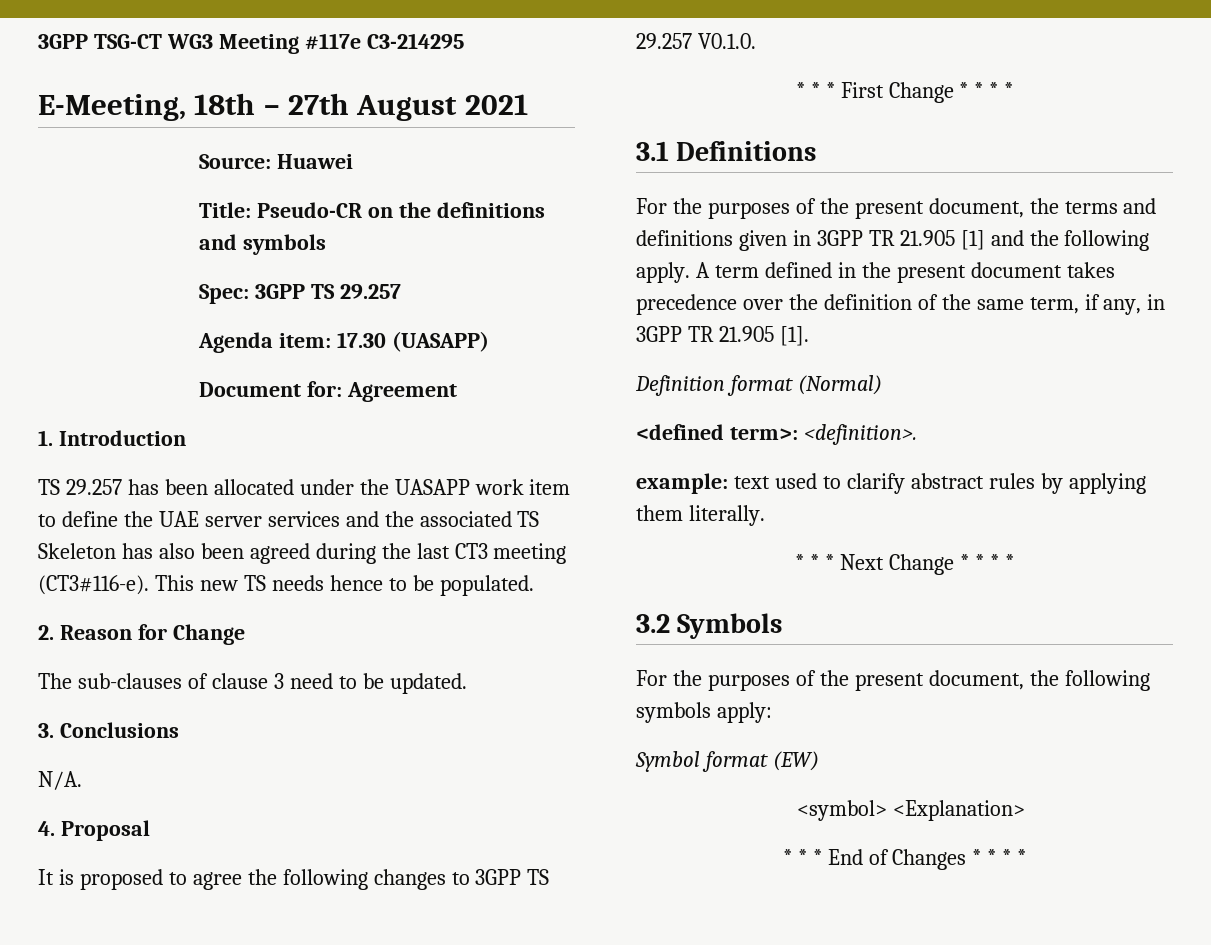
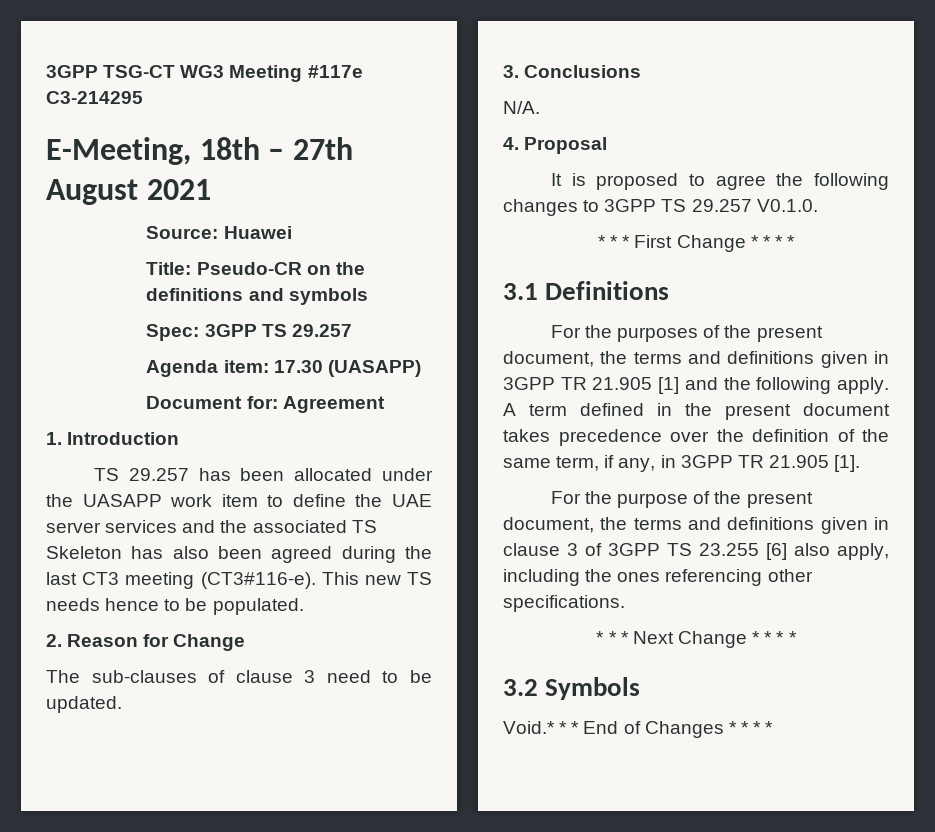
[635,375,882,396] [636,424,917,445] [636,473,1146,494] [636,505,765,526] Definition format (Normal) // <defined term>: <definition>. // example: text used to clarify abstract rules by applying them literally. -> [550,491,813,508] [503,517,889,534] [503,543,889,560] [503,569,813,586] [503,595,625,612] For the purpose of the present document, the terms and definitions given in clause 3 of 3GPP TS 23.255 [6] also apply, including the ones referencing other specifications.
[636,670,1150,691] [636,702,772,723] [635,751,819,772] [797,800,1026,821] [782,849,792,865] For the purposes of the present document, the following symbols apply: // Symbol format (EW) // <symbol> <Explanation> // * -> [503,721,555,734] Void.*

